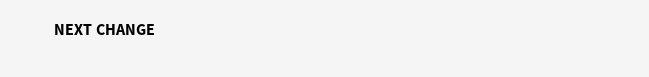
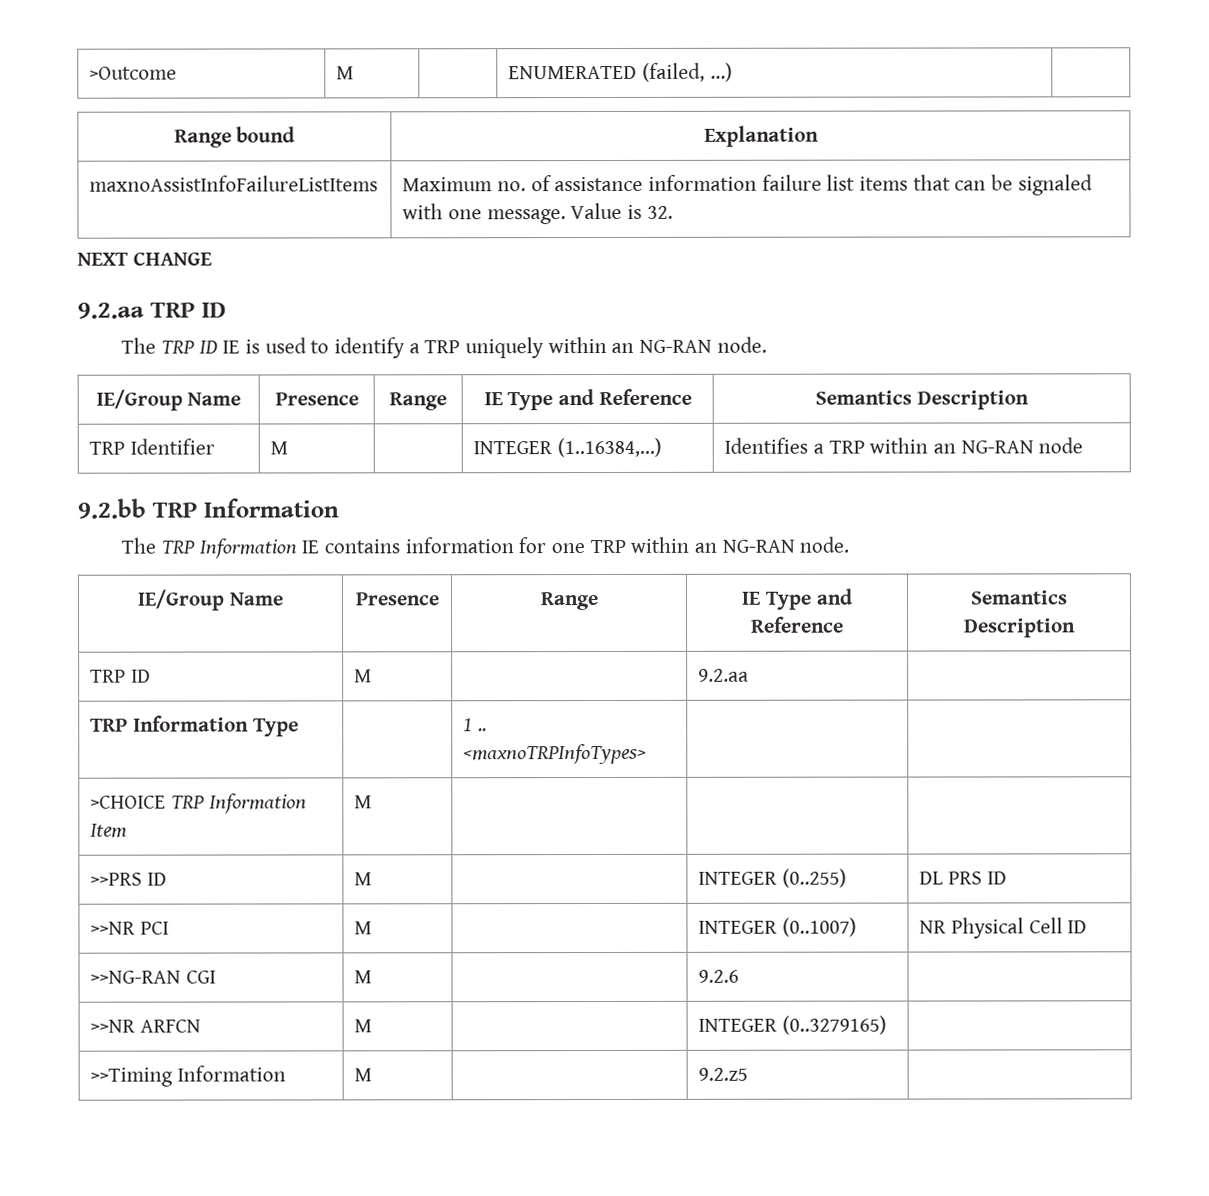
[54,24,156,35] NEXT CHANGE -> [89,66,178,80] [336,66,355,80] [508,62,733,82] [173,126,296,148] [703,125,819,147] [89,175,379,192] [402,174,1093,196] [402,202,673,225] [77,252,212,266] [77,302,227,319] [121,336,767,359] [95,389,242,411] [274,392,359,406] [389,392,447,411] [483,388,692,411] [815,390,1029,410] [89,438,216,455] [270,441,289,455] [473,437,663,458] [724,437,1084,454] [77,498,340,519] [121,536,850,559] [137,589,284,611] [354,592,440,606] [539,592,599,611] [741,588,853,610] [751,616,844,633] [970,590,1068,605] [964,618,1076,638] [90,669,152,683] [354,669,373,683] [698,668,750,682] [90,715,299,737] [463,718,488,732] [463,743,648,765] [90,793,307,814] [90,823,128,838] [354,795,373,809] [90,872,168,886] [354,872,373,886] [698,868,848,888] [919,871,1007,885] [90,921,170,935] [354,921,373,935] [698,917,858,937] [919,917,1088,939] [90,970,217,984] [354,970,373,984] [698,969,740,983] [90,1019,202,1033] [354,1019,373,1033] [698,1015,888,1035] [90,1065,287,1087] [354,1068,373,1082] [698,1067,749,1081] >Outcome | M | | ENUMERATED (failed, ...) | // Range bound | Explanation // maxnoAssistInfoFailureListItems | Maximum no. of assistance information failure list items that can be signaled with one message. Value is 32. // NEXT CHANGE // 9.2.aa TRP ID // The TRP ID IE is used to identify a TRP uniquely within an NG-RAN node. // IE/Group Name | Presence | Range | IE Type and Reference | Semantics Description // TRP Identifier | M | | INTEGER (1..16384,…) | Identifies a TRP within an NG-RAN node // 9.2.bb TRP Information // The TRP Information IE contains information for one TRP within an NG-RAN node. // IE/Group Name | Presence | Range | IE Type and Reference | Semantics Description // TRP ID | M | | 9.2.aa | // TRP Information Type | | 1 .. <maxnoTRPInfoTypes> | | // >CHOICE TRP Information Item | M | | | // >>PRS ID | M | | INTEGER (0..255) | DL PRS ID // >>NR PCI | M | | INTEGER (0..1007) | NR Physical Cell ID // >>NG-RAN CGI | M | | 9.2.6 | // >>NR ARFCN | M | | INTEGER (0..3279165) | // >>Timing Information | M | | 9.2.z5 |

